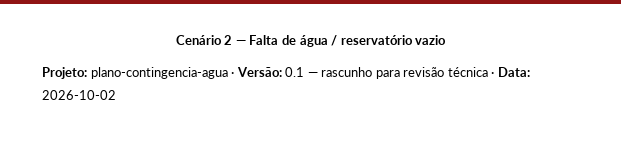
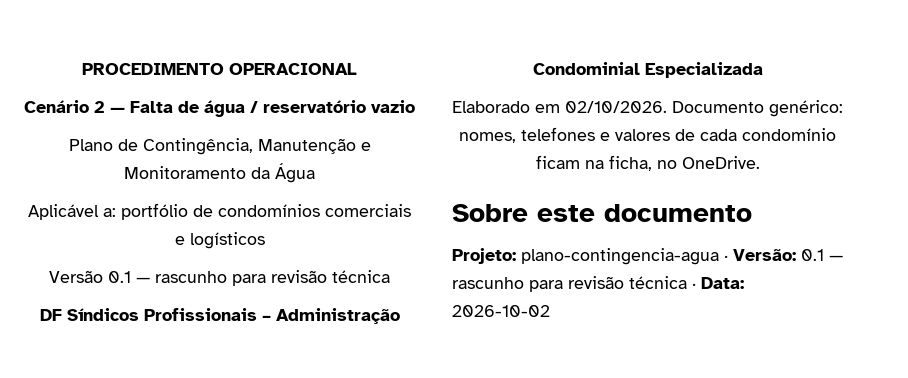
(175, 40) none -> [82,63,357,75] PROCEDIMENTO OPERACIONAL //
(447, 40) none -> [68,138,371,155] [124,163,315,183] [28,203,411,220] [174,232,265,249] [49,270,390,286] [39,308,400,324] [532,62,763,78] [452,100,843,117] [459,127,836,143] [535,155,760,171] [452,204,752,222] // Plano de Contingência, Manutenção e Monitoramento da Água // Aplicável a: portfólio de condomínios comerciais e logísticos // Versão 0.1 — rascunho para revisão técnica // DF Síndicos Profissionais – Administração Condominial Especializada // Elaborado em 02/10/2026. Documento genérico: nomes, telefones e valores de cada condomínio ficam na ficha, no OneDrive. // Sobre este documento

